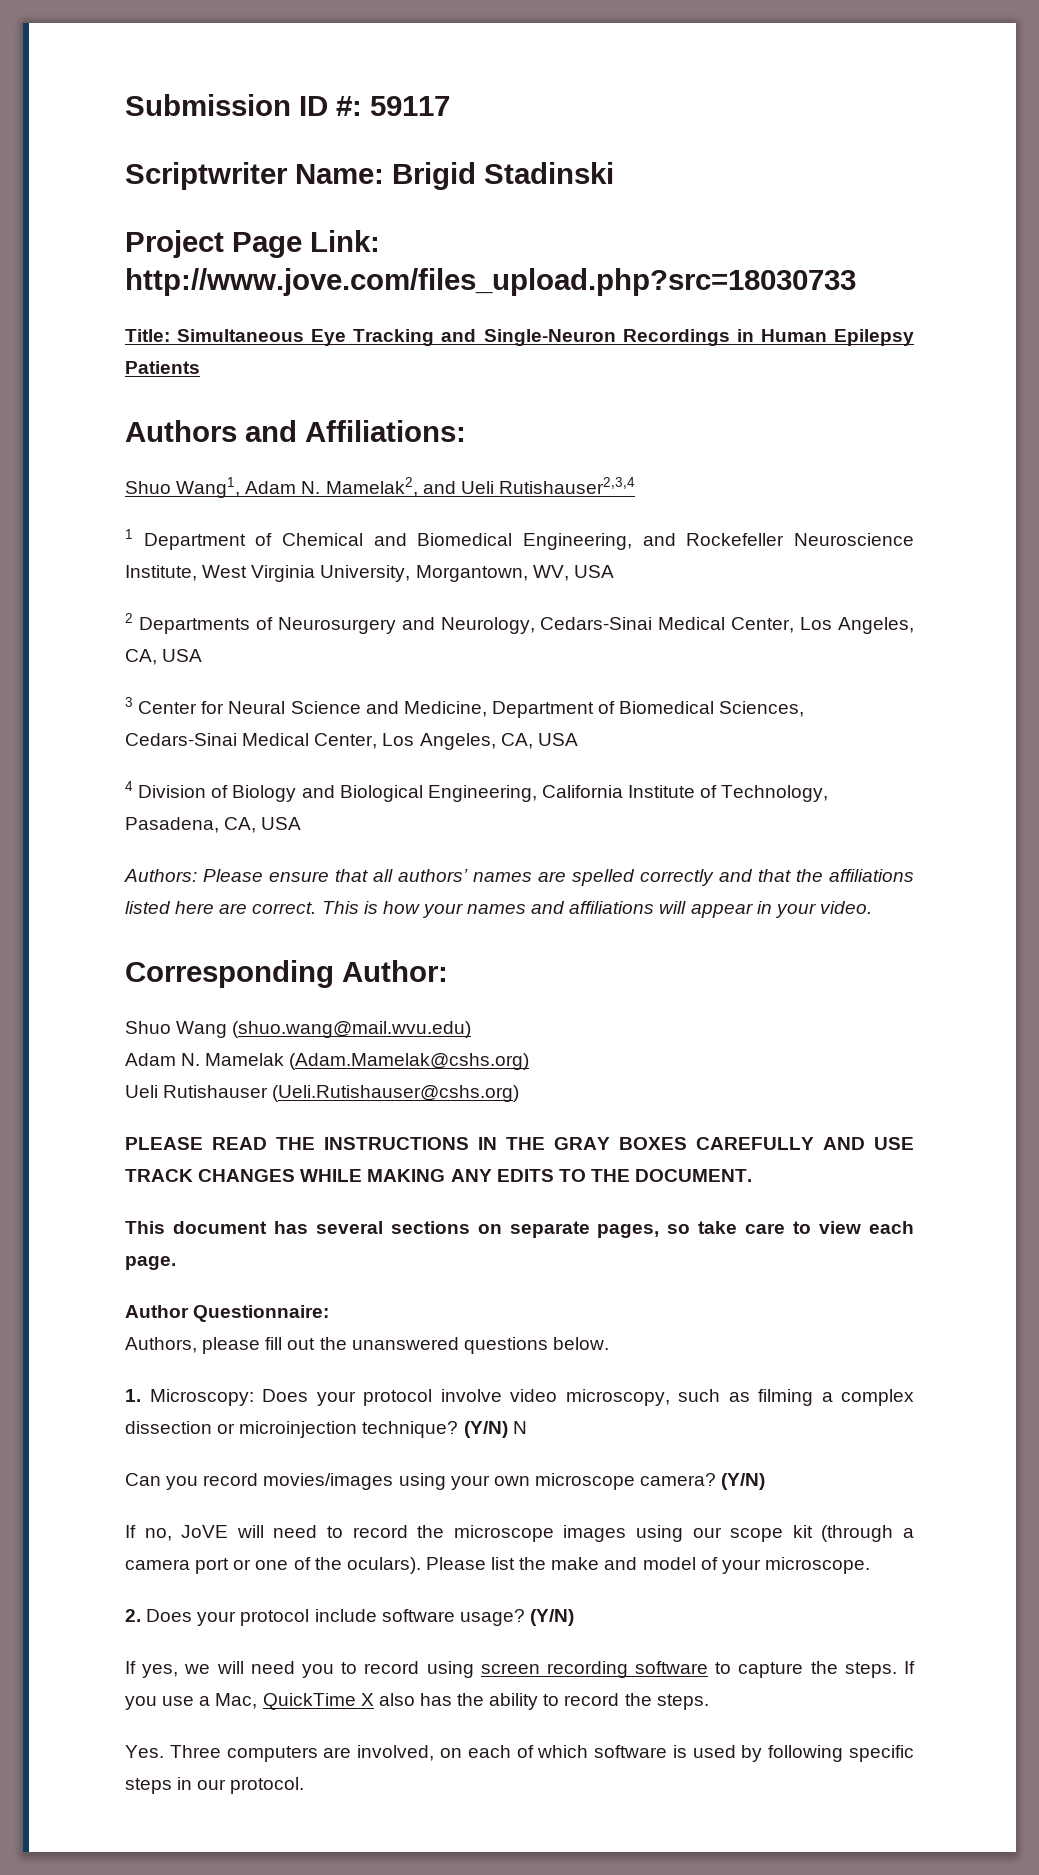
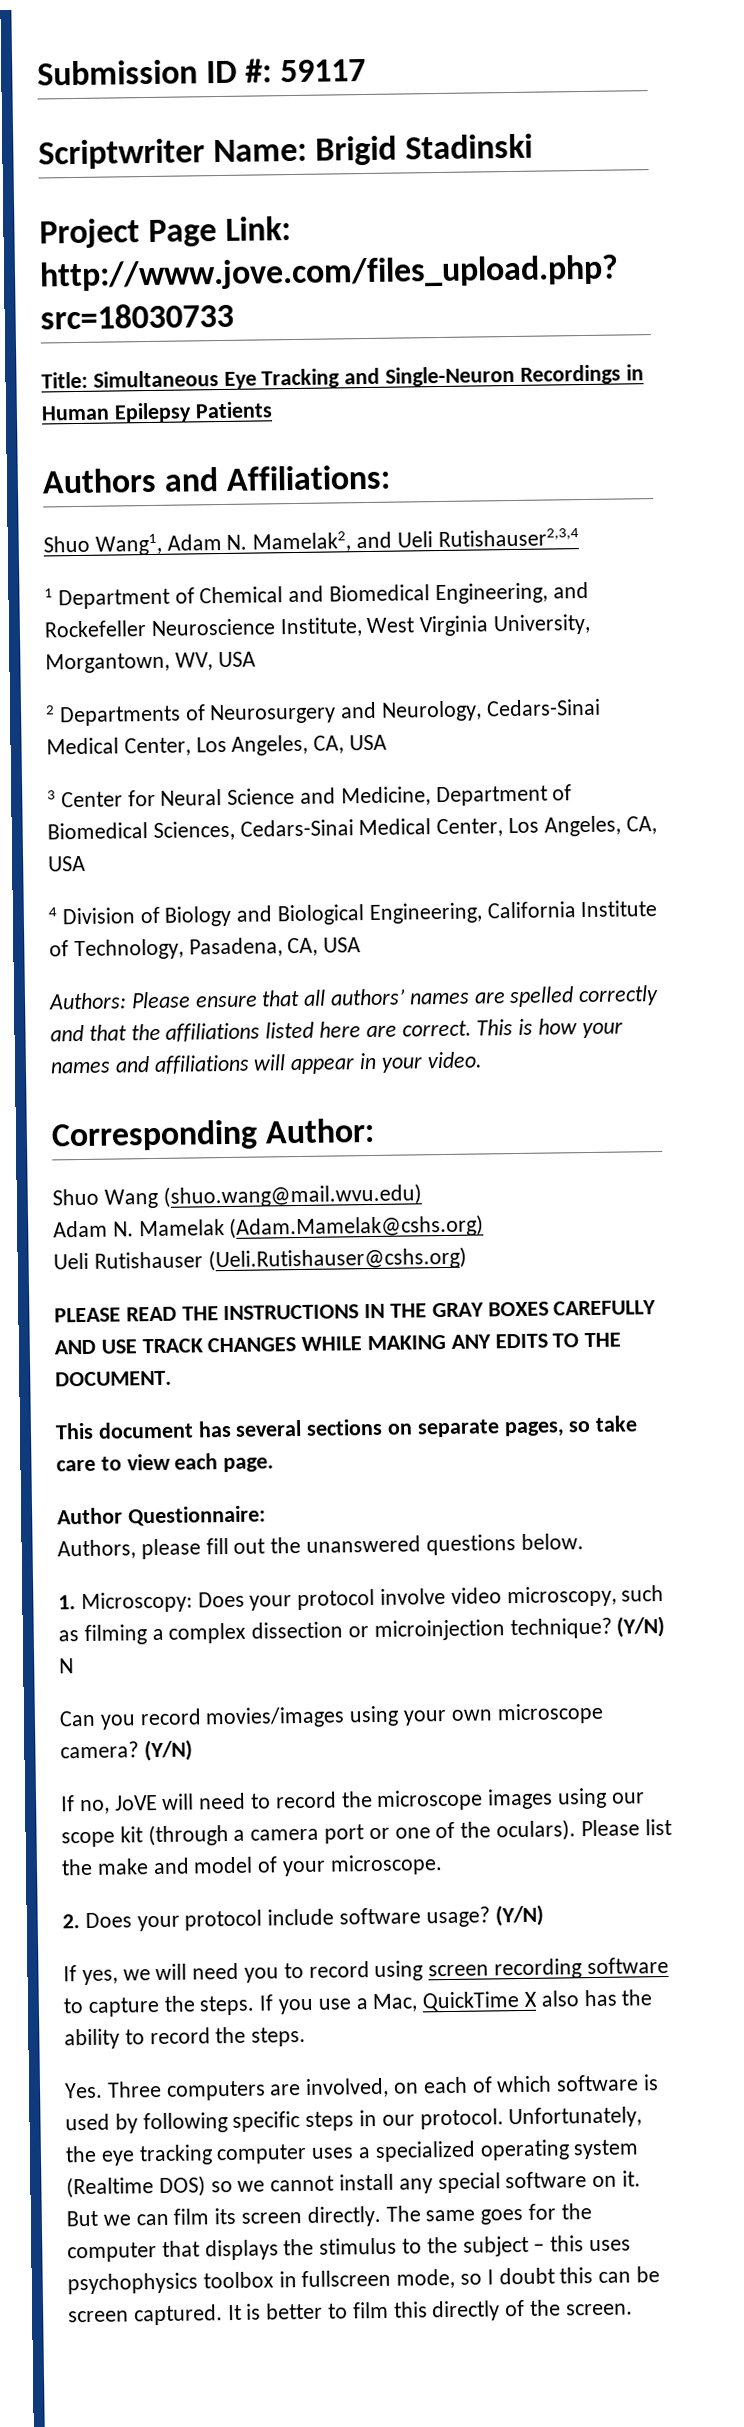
(305, 1785) none -> [508,2106,643,2129] [65,2139,640,2166] [66,2170,642,2199] [66,2203,592,2227] [67,2235,632,2263] [67,2266,661,2295] [68,2299,633,2326] Unfortunately, the eye tracking computer uses a specialized operating system (Realtime DOS) so we cannot install any special software on it. But we can film its screen directly. The same goes for the computer that displays the stimulus to the subject – this uses psychophysics toolbox in fullscreen mode, so I doubt this can be screen captured. It is better to film this directly of the screen.

